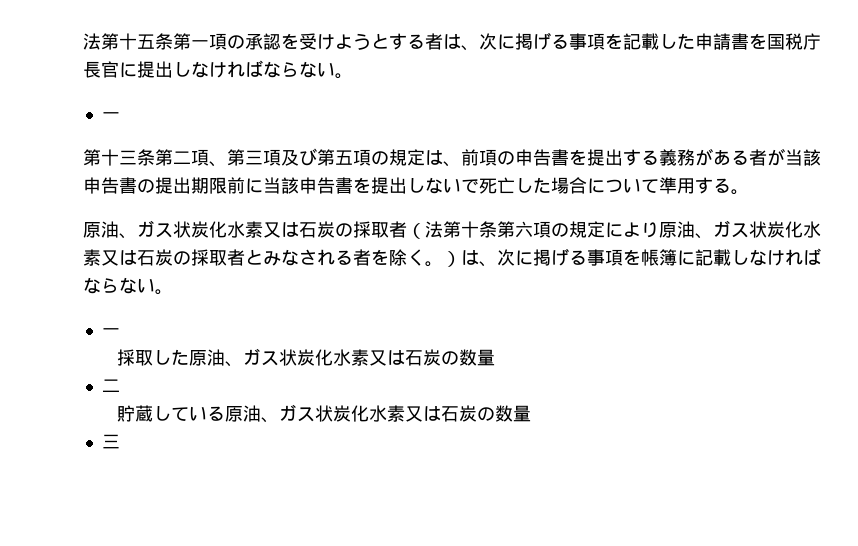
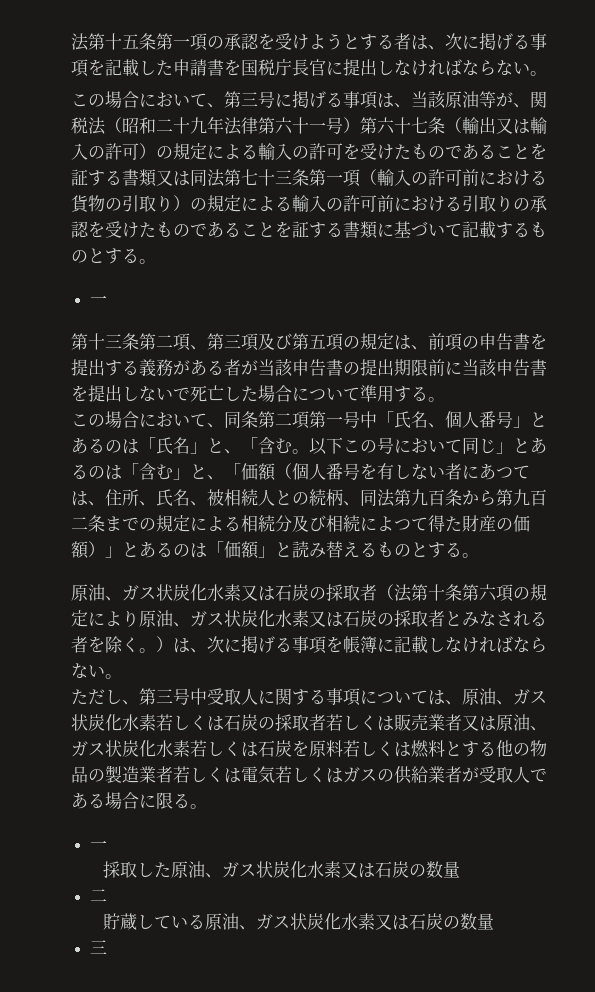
(353, 76) none -> [71,90,548,109] [71,116,548,135] [71,143,548,160] [71,169,548,187] [71,195,548,213] [71,221,548,239] [71,248,157,264] // この場合において、第三号に掲げる事項は、当該原油等が、関税法（昭和二十九年法律第六十一号）第六十七条（輸出又は輸入の許可）の規定による輸入の許可を受けたものであることを証する書類又は同法第七十三条第一項（輸入の許可前における貨物の引取り）の規定による輸入の許可前における引取りの承認を受けたものであることを証する書類に基づいて記載するものとする。
(749, 192) none -> [71,411,548,429] [71,437,548,455] [71,463,531,481] [71,489,548,507] [71,515,531,532] [71,541,480,559] // この場合において、同条第二項第一号中「氏名、個人番号」とあるのは「氏名」と、「含む。以下この号において同じ」とあるのは「含む」と、「価額（個人番号を有しない者にあつては、住所、氏名、被相続人との続柄、同法第九百条から第九百二条までの規定による相続分及び相続によつて得た財産の価額）」とあるのは「価額」と読み替えるものとする。
(173, 292) none -> [71,688,548,706] [71,714,548,731] [71,740,548,758] [71,765,548,784] [71,792,208,809] // ただし、第三号中受取人に関する事項については、原油、ガス状炭化水素若しくは石炭の採取者若しくは販売業者又は原油、ガス状炭化水素若しくは石炭を原料若しくは燃料とする他の物品の製造業者若しくは電気若しくはガスの供給業者が受取人である場合に限る。

